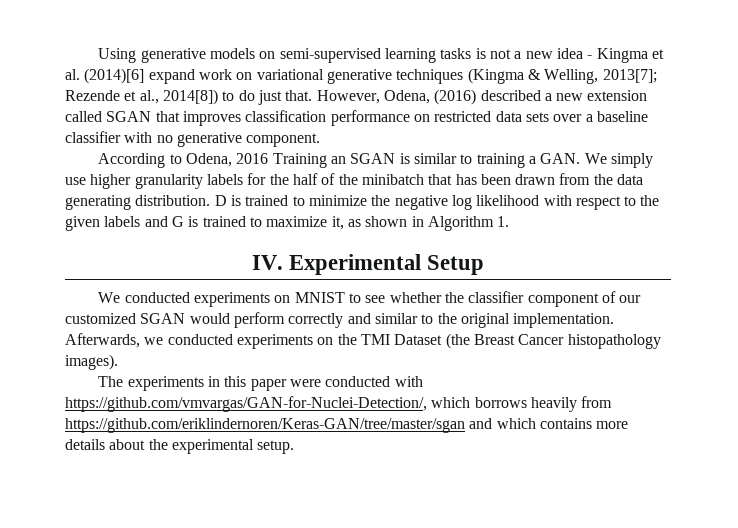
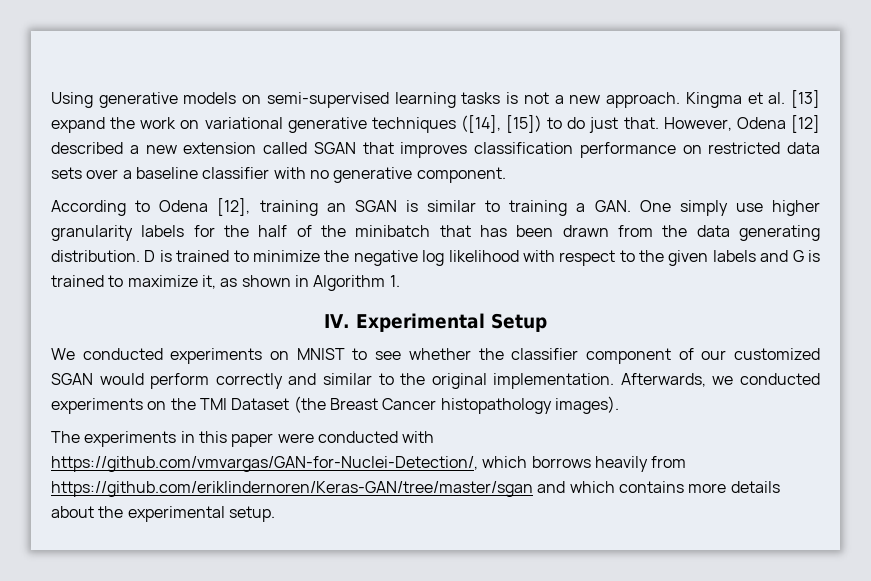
[556,48,593,59] idea - -> [606,92,681,108] approach.
[84,68,195,84] (2014)[6] expand -> [791,90,821,108] [51,117,136,133] [13] expand the
[467,68,657,84] [65,89,218,105] (Kingma & Welling, 2013[7]; Rezende et al., 2014[8]) -> [460,115,543,133] ([14], [15])
[383,89,477,105] Odena, (2016) -> [736,115,820,133] Odena [12]
[186,153,327,168] Odena, 2016 Training -> [159,198,318,216] Odena [12], training
[584,153,607,164] We -> [639,200,671,212] One

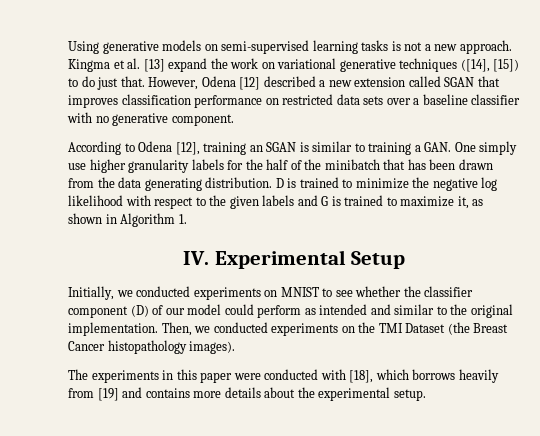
[51,348,75,360] We -> [68,286,133,300] Initially, we
(671, 356) none -> [130,305,149,317] (D)
[734,348,821,360] [51,373,283,389] customized SGAN would perform correctly -> [187,304,368,318] model could perform as intended
[620,373,706,387] Afterwards, -> [161,322,192,336] Then,
[51,456,478,472] https://github.com/vmvargas/GAN-for-Nuclei-Detection/, -> [349,370,374,383] [18],
[51,481,615,497] https://github.com/eriklindernoren/Keras-GAN/tree/master/sgan and which -> [97,387,143,401] [19] and

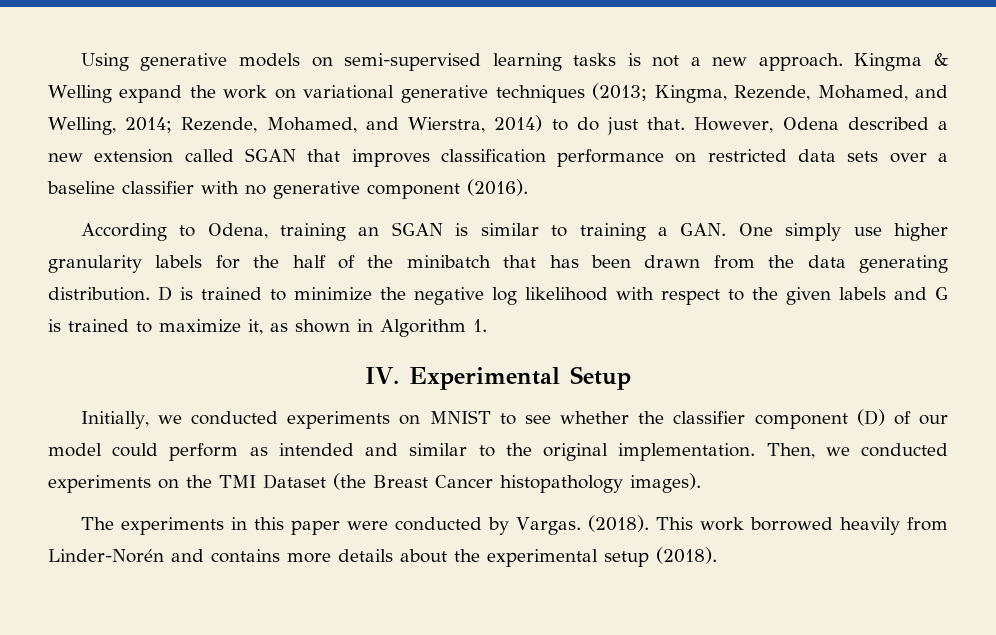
[113,58,165,72] et al. [13] -> [933,53,948,66] [48,85,112,103] & Welling
[460,59,520,72] ([14], [15]) -> [591,83,949,103] [48,115,543,135] (2013; Kingma, Rezende, Mohamed, and Welling, 2014; Rezende, Mohamed, and Wierstra, 2014)
[239,77,261,90] [12] -> (839, 123) none
[171,114,234,126] component. -> [367,179,528,199] component (2016).
[138,141,200,155] Odena [12], -> [207,223,268,239] Odena,
[320,369,456,383] with [18], which borrows -> [487,515,833,535] by Vargas. (2018). This work borrowed
[97,388,119,401] [19] -> [48,549,164,563] Linder-Norén
[393,389,426,401] setup. -> [604,547,717,567] setup (2018).

